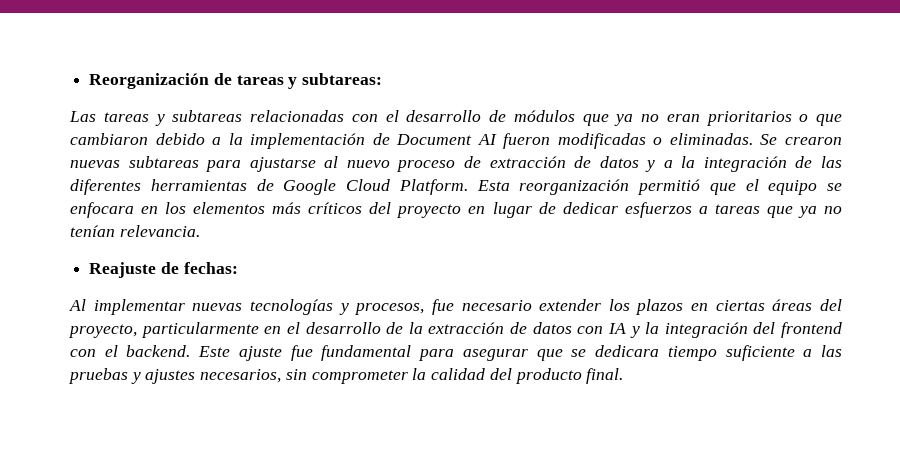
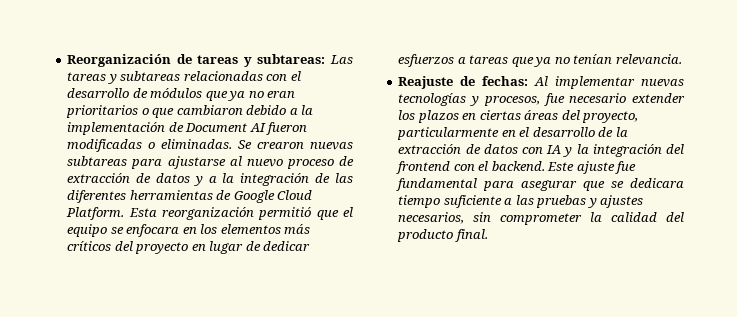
(383, 79) // -> (326, 59) none
(238, 268) // -> (529, 81) none

